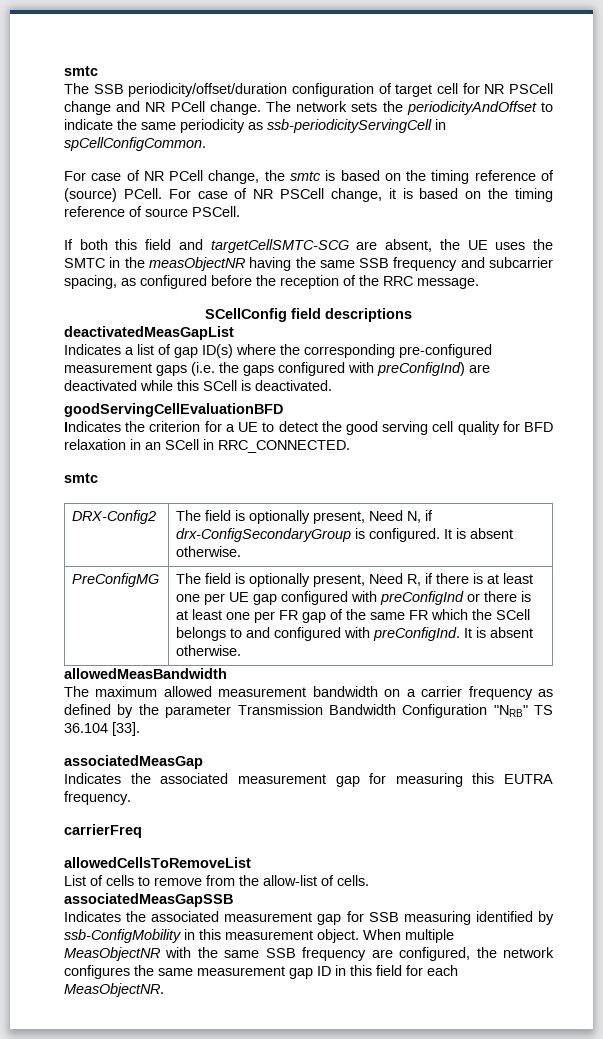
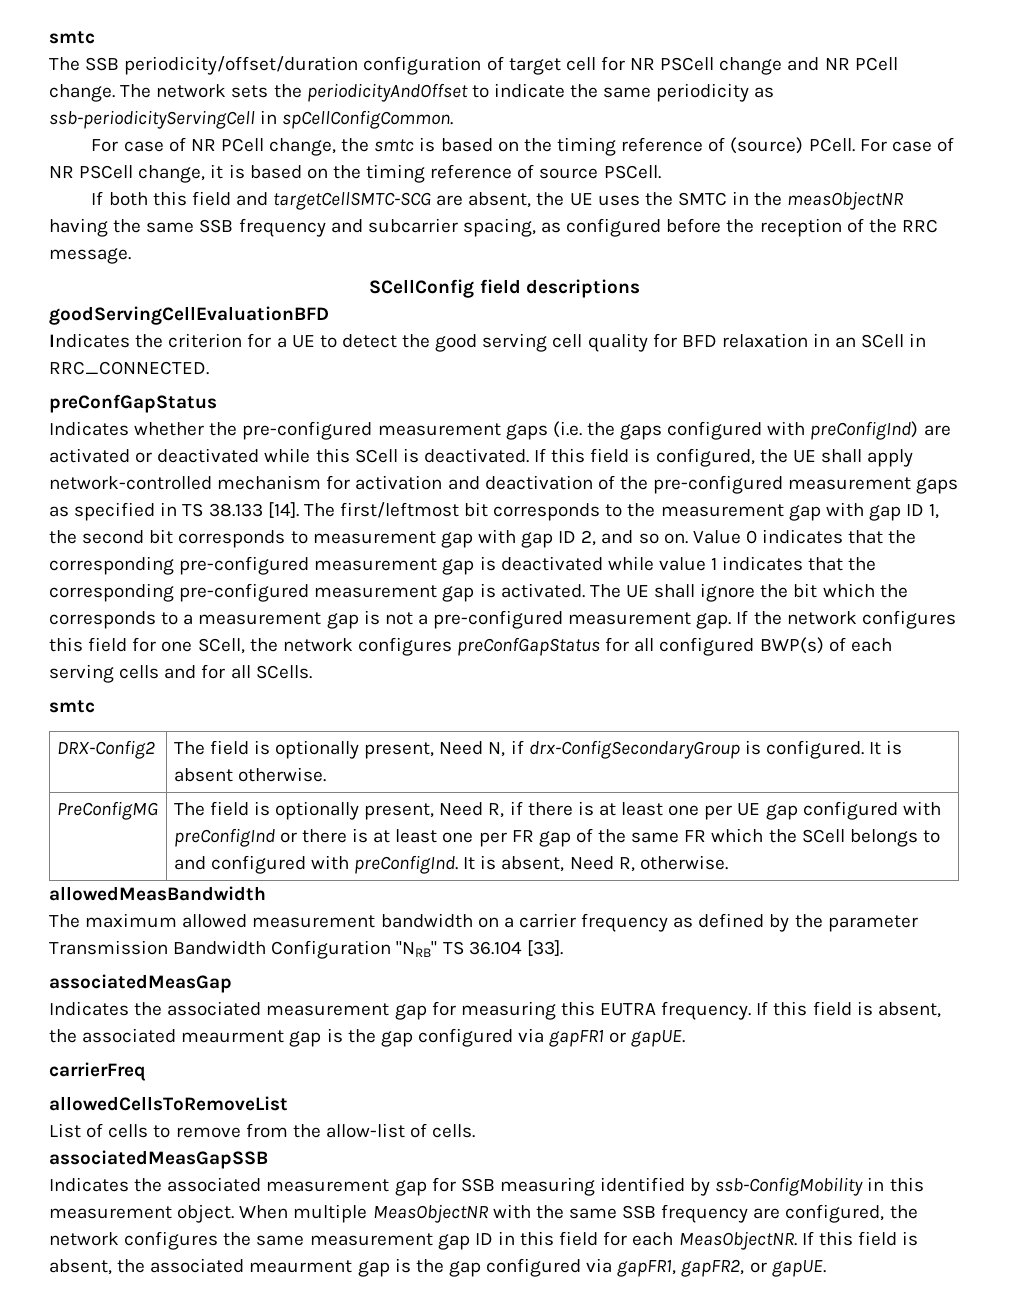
[64,326,234,340] [64,344,492,358] [64,362,490,376] [64,380,332,391] // deactivatedMeasGapList // Indicates a list of gap ID(s) where the corresponding pre-configured measurement gaps (i.e. the gaps configured with preConfigInd) are deactivated while this SCell is deactivated. -> (640, 288) none
(350, 446) none -> [49,394,217,413] [49,421,951,440] [49,448,914,467] [49,475,959,494] [49,502,940,521] [49,529,917,548] [49,556,877,575] [49,583,908,602] [49,610,956,629] [49,637,892,656] [49,664,312,683] // preConfGapStatus // Indicates whether the pre-configured measurement gaps (i.e. the gaps configured with preConfigInd) are activated or deactivated while this SCell is deactivated. If this field is configured, the UE shall apply network-controlled mechanism for activation and deactivation of the pre-configured measurement gaps as specified in TS 38.133 [14]. The first/leftmost bit corresponds to the measurement gap with gap ID 1, the second bit corresponds to measurement gap with gap ID 2, and so on. Value 0 indicates that the corresponding pre-configured measurement gap is deactivated while value 1 indicates that the corresponding pre-configured measurement gap is activated. The UE shall ignore the bit which the corresponds to a measurement gap is not a pre-configured measurement gap. If the network configures this field for one SCell, the network configures preConfGapStatus for all configured BWP(s) of each serving cells and for all SCells.
[490,627,534,638] absent -> [501,856,635,872] absent, Need R,
(131, 798) none -> [756,1001,941,1018] [49,1028,686,1047] If this field is absent, the associated meaurment gap is the gap configured via gapFR1 or gapUE.
(164, 990) none -> [801,1231,919,1246] [49,1258,826,1277] If this field is absent, the associated meaurment gap is the gap configured via gapFR1, gapFR2, or gapUE.

